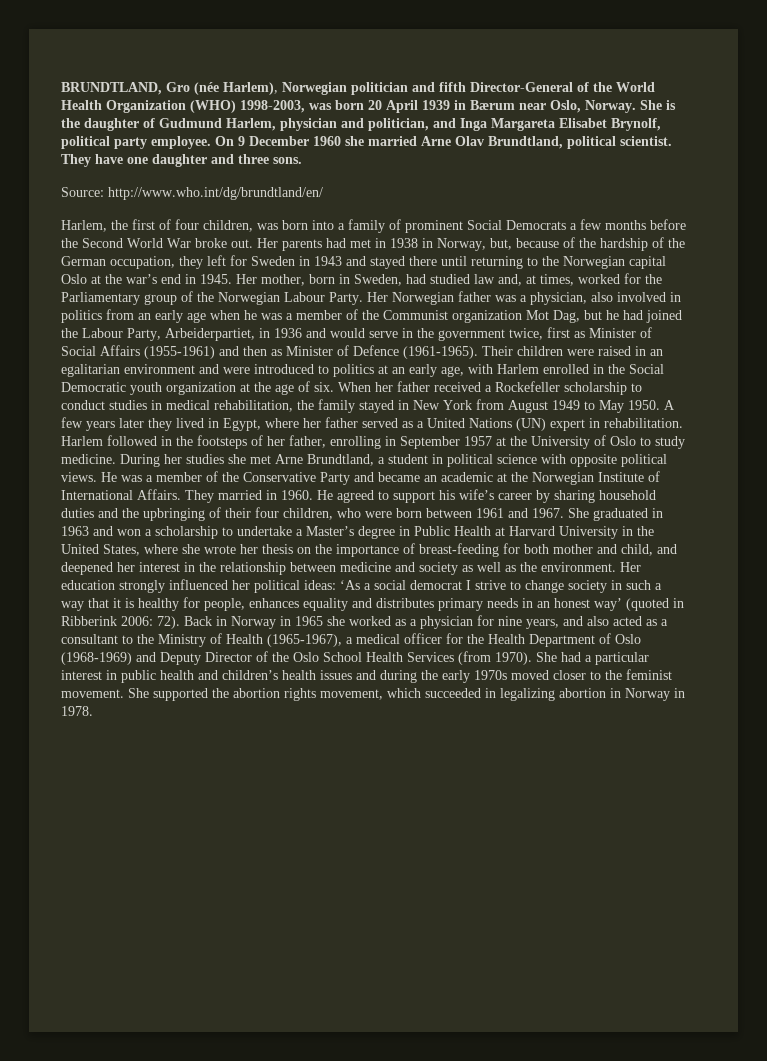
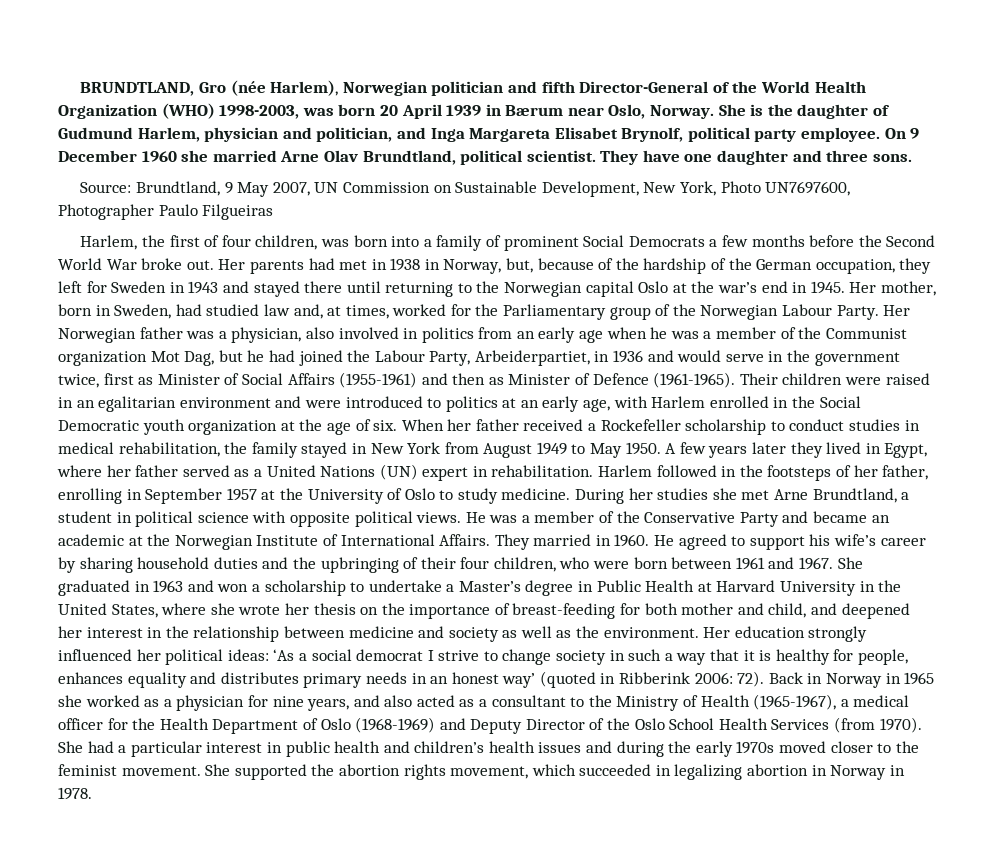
[108,187,323,200] http://www.who.int/dg/brundtland/en/ -> [136,181,851,197] [58,204,274,220] Brundtland, 9 May 2007, UN Commission on Sustainable Development, New York, Photo UN7697600, Photographer Paulo Filgueiras

